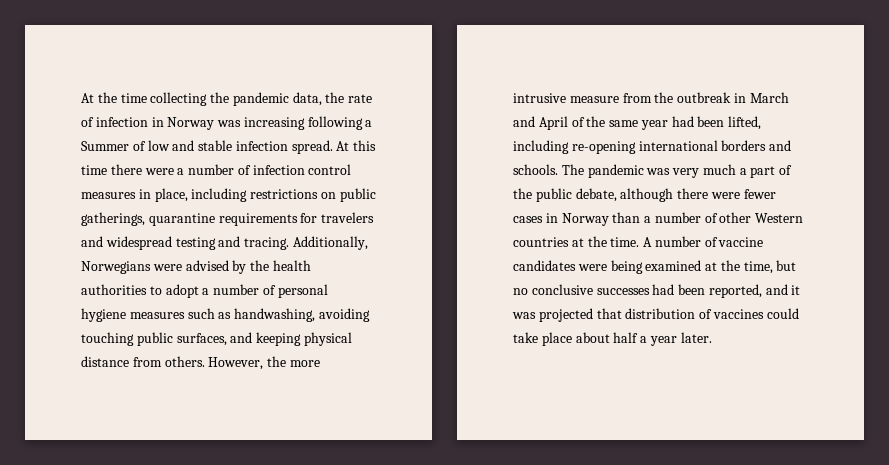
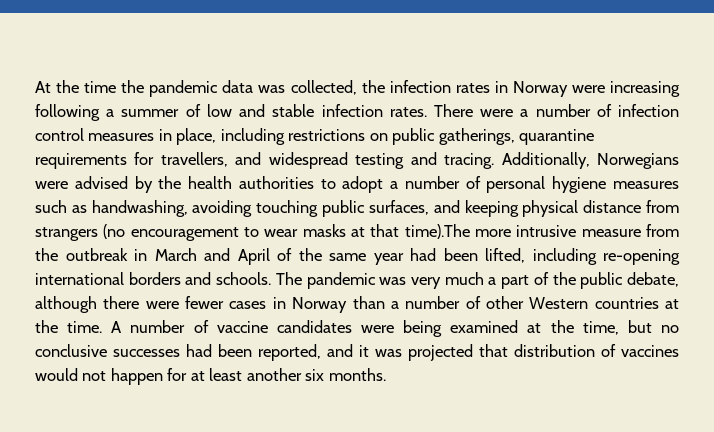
[150,92,208,106] collecting -> (117, 87) none
[292,92,373,106] [81,117,242,130] data, the rate of infection in Norway was -> [222,80,605,97] data was collected, the infection rates in Norway were
[81,141,129,151] Summer -> [121,109,180,117] summer
[291,140,377,154] [81,164,142,175] spread. At this time there -> [389,104,473,117] rates. There
[321,212,375,223] travelers -> [160,152,228,167] travellers,
[164,356,287,370] others. However, the -> [35,224,470,241] strangers (no encouragement to wear masks at that time).The
[766,308,799,319] [513,332,712,346] could take place about half a year later. -> [35,368,386,385] would not happen for at least another six months.

